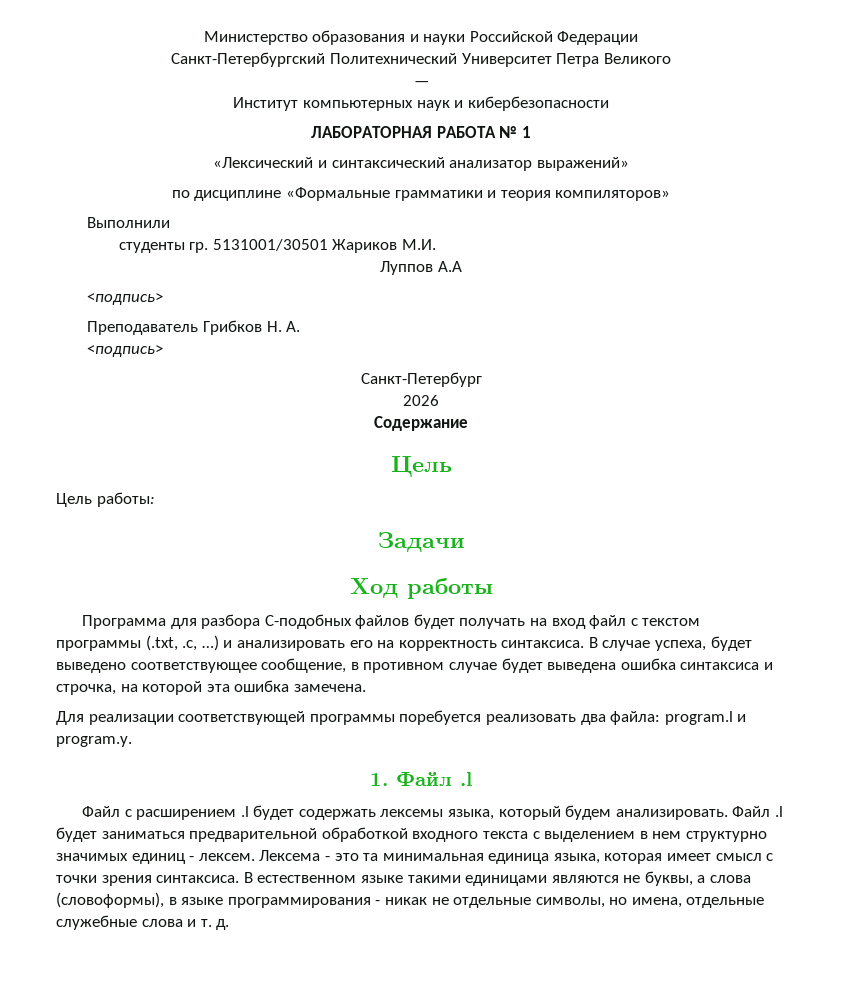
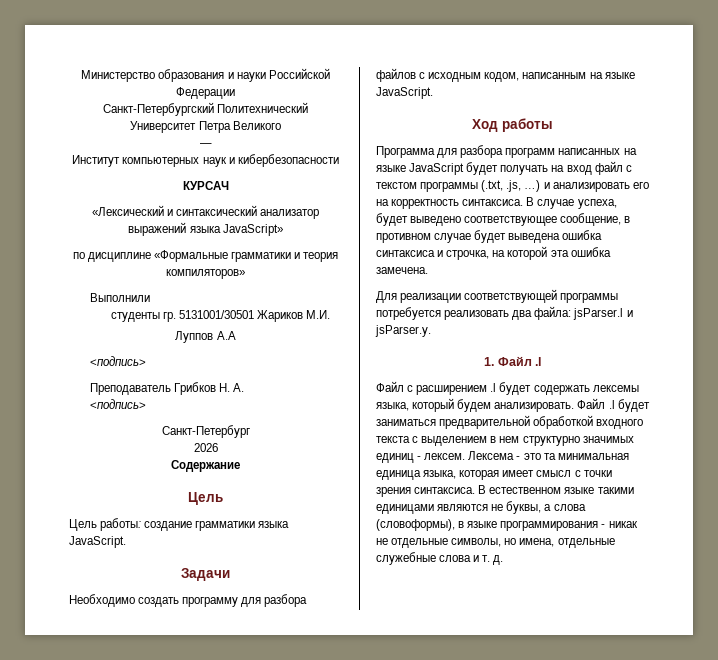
[311,126,531,138] ЛАБОРАТОРНАЯ РАБОТА № 1 -> [182,181,229,190] КУРСАЧ
[536,157,629,171] выражений» -> [128,222,283,236] выражений языка JavaScript»
[377,532,465,552] // Задачи -> [144,521,290,531] [69,536,126,548] [181,568,230,581] [69,594,308,607] [376,68,635,82] [376,87,433,99] создание грамматики языка JavaScript. // Задачи // Необходимо создать программу для разбора файлов с исходным кодом, написанным на языке JavaScript.
[264,614,410,629] C-подобных файлов -> [505,148,637,158] [376,163,465,175] программ написанных на языке JavaScript
[182,640,198,651] .c, -> [506,180,522,192] .js,
[399,710,482,725] поребуется -> [376,307,441,320] потребуется
[664,711,747,725] [56,736,132,747] program.l и program.y. -> [573,308,633,320] [375,325,431,337] jsParser.l и jsParser.y.

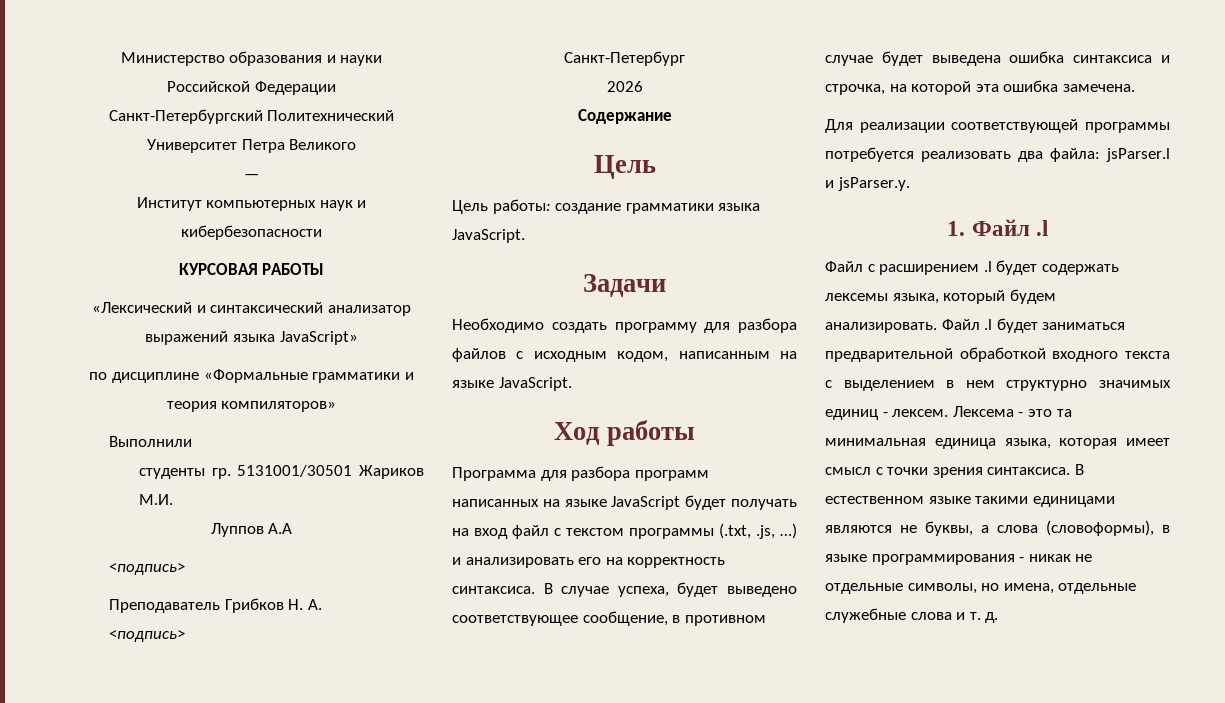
[182,181,229,190] КУРСАЧ -> [178,263,325,275] КУРСОВАЯ РАБОТЫ

